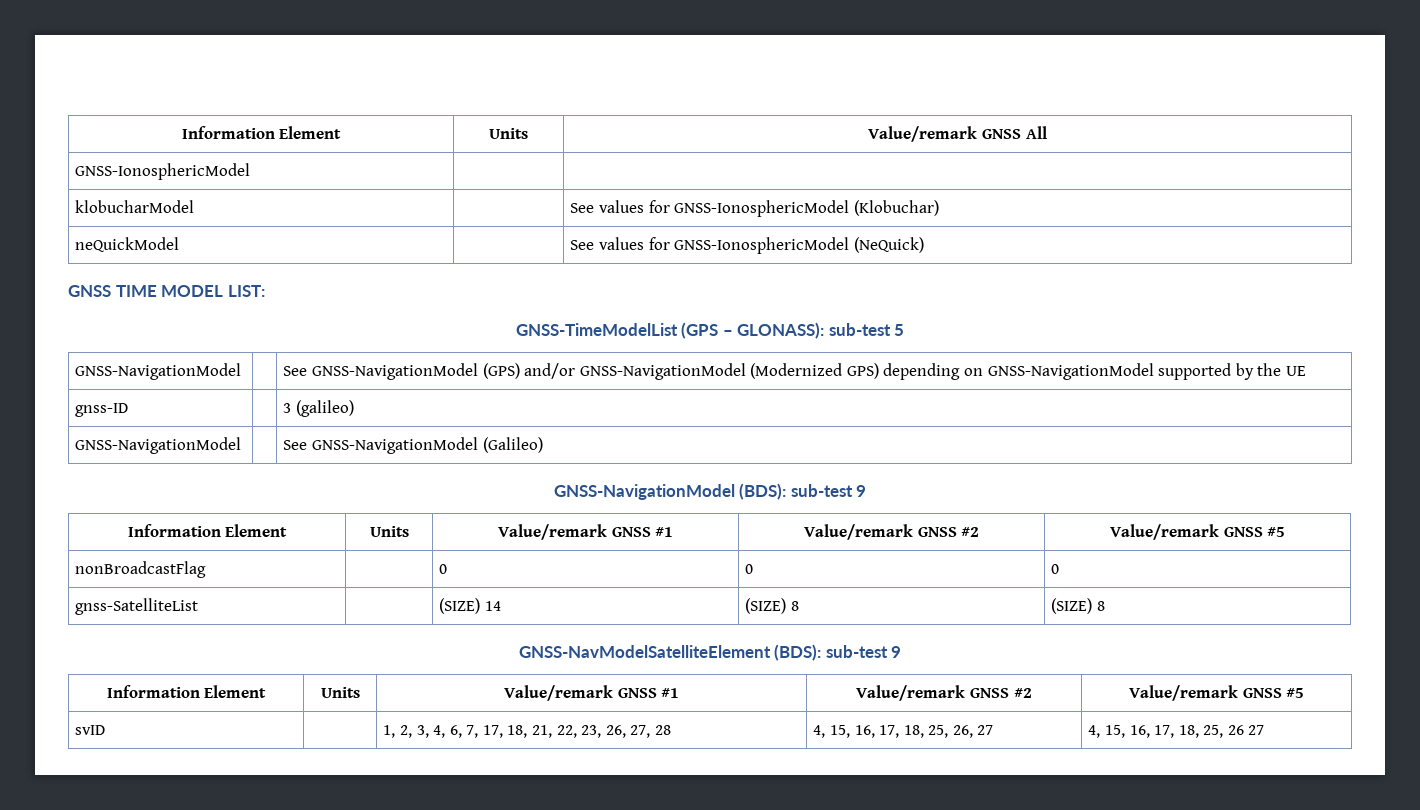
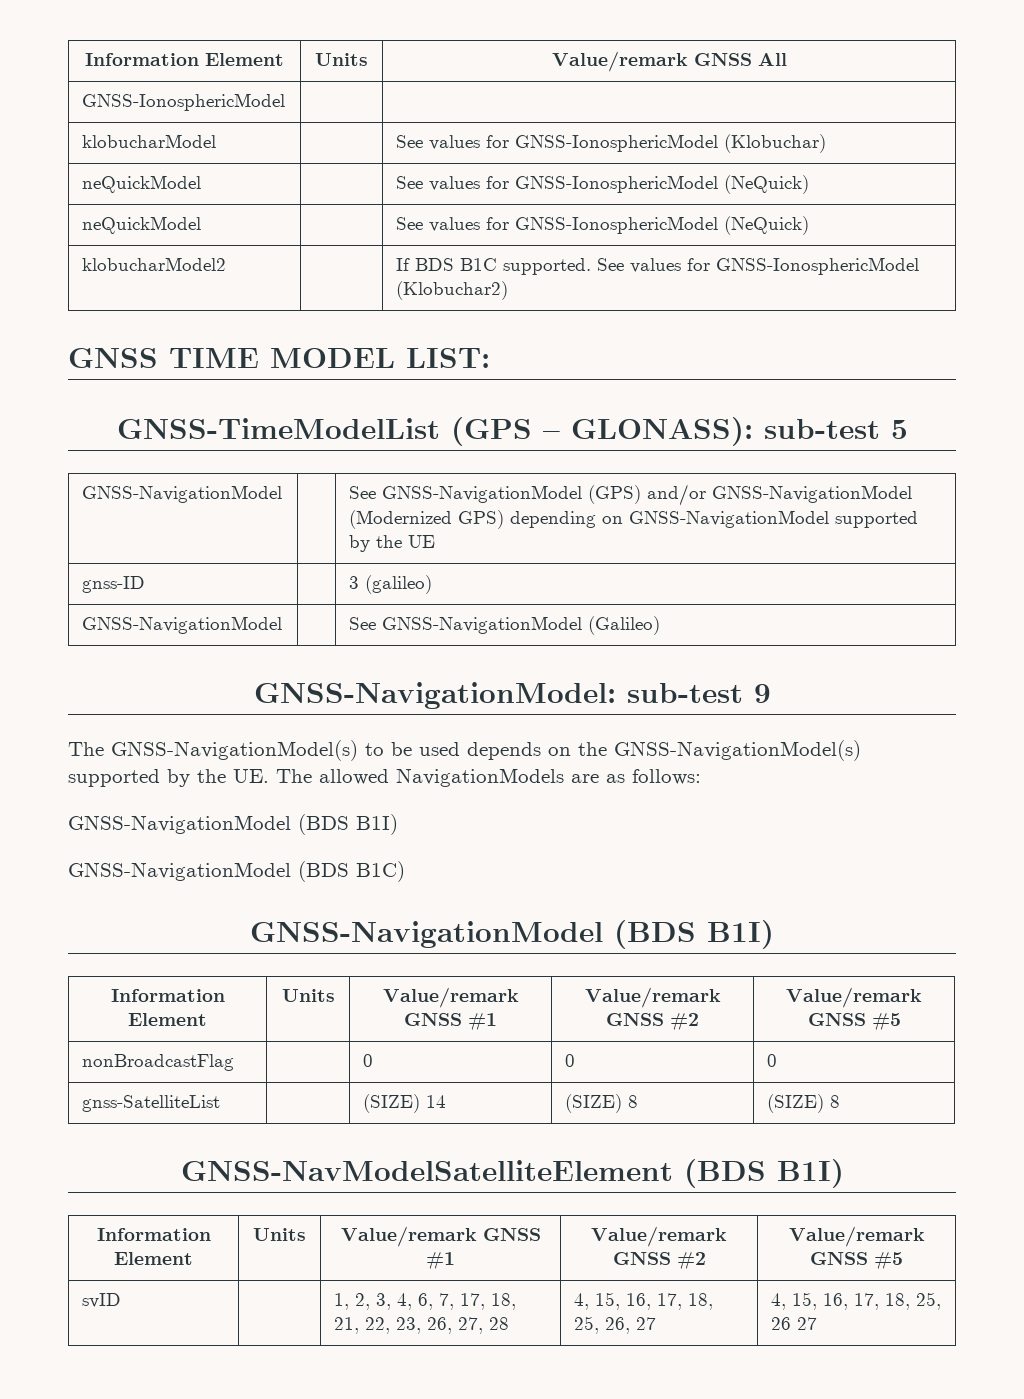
(924, 245) none -> [82,216,202,234] [396,216,810,235] [82,257,227,271] [396,257,920,275] [396,281,509,300] // neQuickModel | | See values for GNSS-IonosphericModel (NeQuick) // klobucharModel2 | | If BDS B1C supported. See values for GNSS-IonosphericModel (Klobuchar2)
[553,483,867,500] GNSS-NavigationModel (BDS): sub-test 9 -> [253,682,771,709] [68,740,861,761] [68,768,701,787] [68,814,398,835] [68,861,405,882] [250,920,774,949] GNSS-NavigationModel: sub-test 9 // The GNSS-NavigationModel(s) to be used depends on the GNSS-NavigationModel(s) supported by the UE. The allowed NavigationModels are as follows: // GNSS-NavigationModel (BDS B1I) // GNSS-NavigationModel (BDS B1C) // GNSS-NavigationModel (BDS B1I)
[774,644,902,661] (BDS): sub-test 9 -> [683,1159,844,1188] (BDS B1I)

